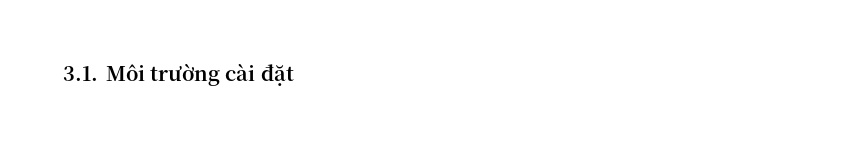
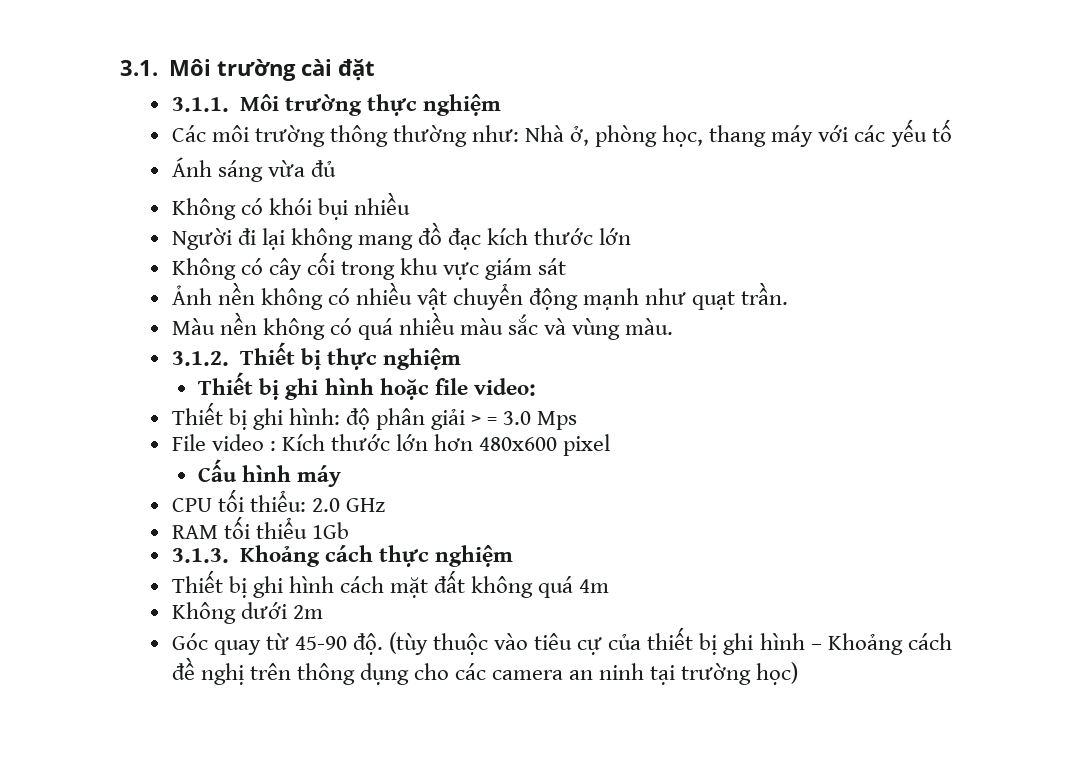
(294, 75) none -> [171,94,501,116] [171,119,952,147] [171,157,336,182] [171,192,410,220] [171,222,632,250] [171,252,567,280] [171,282,789,310] [171,312,674,340] [171,342,461,370] [198,372,536,400] [171,402,578,430] [171,434,611,456] [198,459,342,487] [171,489,385,512] [171,516,349,539] [171,545,513,567] [171,570,610,598] [171,602,323,624] [171,627,952,655] [171,657,799,685] // 3.1.1. Môi trường thực nghiệm // Các môi trường thông thường như: Nhà ở, phòng học, thang máy với các yếu tố // Ánh sáng vừa đủ // Không có khói bụi nhiều // Người đi lại không mang đồ đạc kích thước lớn // Không có cây cối trong khu vực giám sát // Ảnh nền không có nhiều vật chuyển động mạnh như quạt trần. // Màu nền không có quá nhiều màu sắc và vùng màu. // 3.1.2. Thiết bị thực nghiệm // Thiết bị ghi hình hoặc file video: // Thiết bị ghi hình: độ phân giải > = 3.0 Mps // File video : Kích thước lớn hơn 480x600 pixel // Cấu hình máy // CPU tối thiểu: 2.0 GHz // RAM tối thiểu 1Gb // 3.1.3. Khoảng cách thực nghiệm // Thiết bị ghi hình cách mặt đất không quá 4m // Không dưới 2m // Góc quay từ 45-90 độ. (tùy thuộc vào tiêu cự của thiết bị ghi hình – Khoảng cách đề nghị trên thông dụng cho các camera an ninh tại trường học)

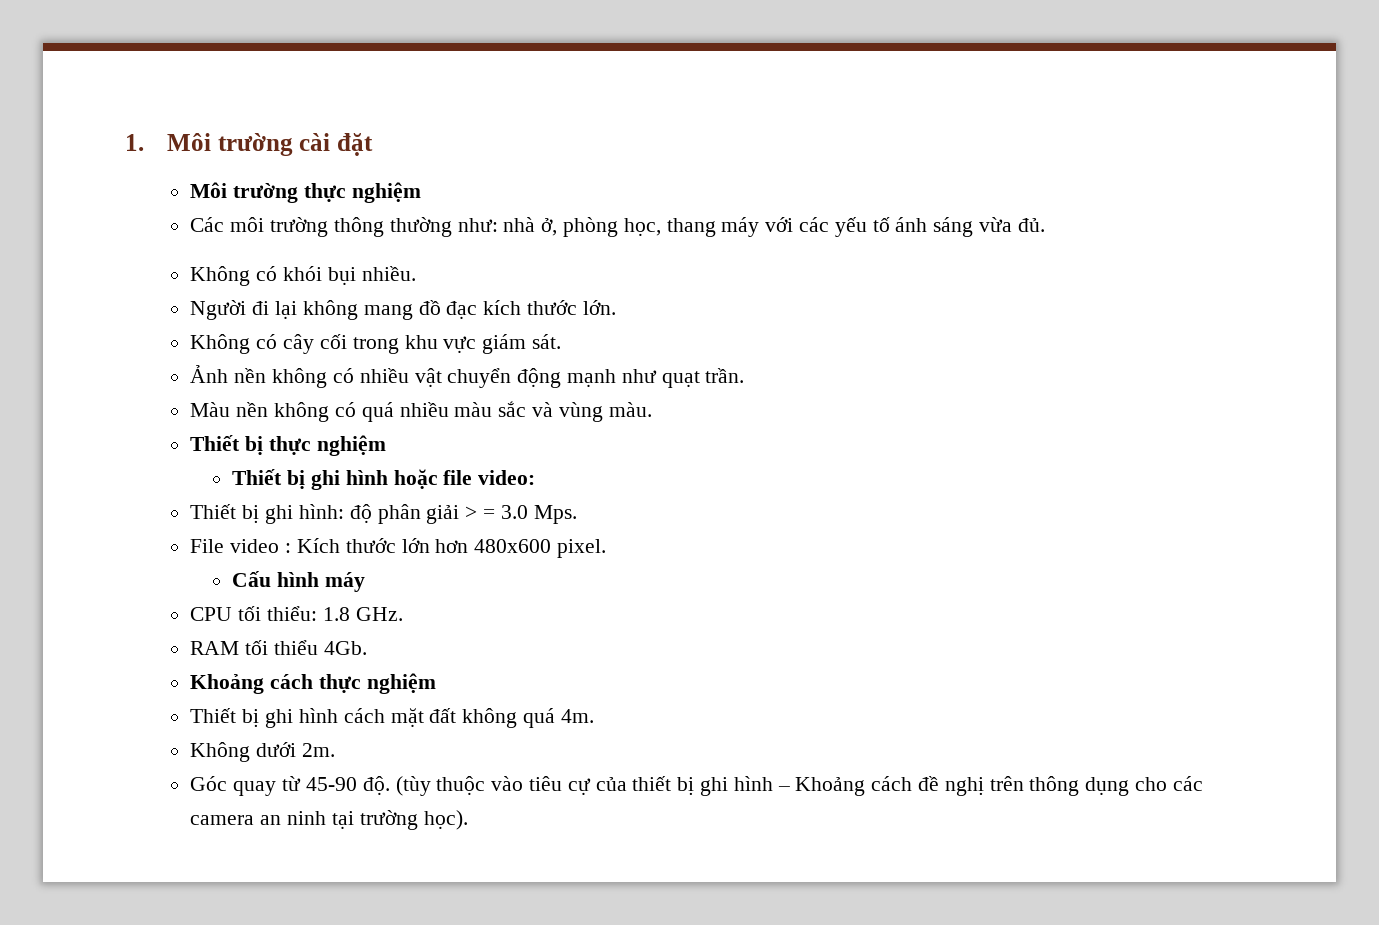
[120,60,158,76] 3.1. -> [125,134,144,151] 1.
[171,97,229,112] 3.1.1. -> (374, 144) none
[524,125,564,142] Nhà -> [503,217,536,232] nhà
[171,157,212,177] // Ánh -> [895,217,928,232] ánh
[310,160,336,177] đủ -> [1017,218,1045,232] đủ.
[353,192,410,215] nhiều -> [361,266,416,281] nhiều.
[599,228,632,245] lớn -> [582,300,616,315] lớn.
[538,258,567,275] sát -> [531,334,561,349] sát.
[171,351,229,366] 3.1.2. -> (652, 409) none
[537,411,578,430] Mps -> [533,505,577,524] Mps.
[563,434,611,456] pixel -> [556,539,606,558] pixel.
[311,498,385,512] 2.0 GHz -> [322,607,403,621] 1.8 GHz.
[311,522,349,539] [171,548,229,563] 1Gb // 3.1.3. -> [323,641,367,655] 4Gb. //
[579,579,610,593] 4m -> [560,709,594,723] 4m.
[292,605,323,619] 2m -> [302,743,336,757] 2m.
[756,662,799,685] học) -> [423,810,468,830] học).

